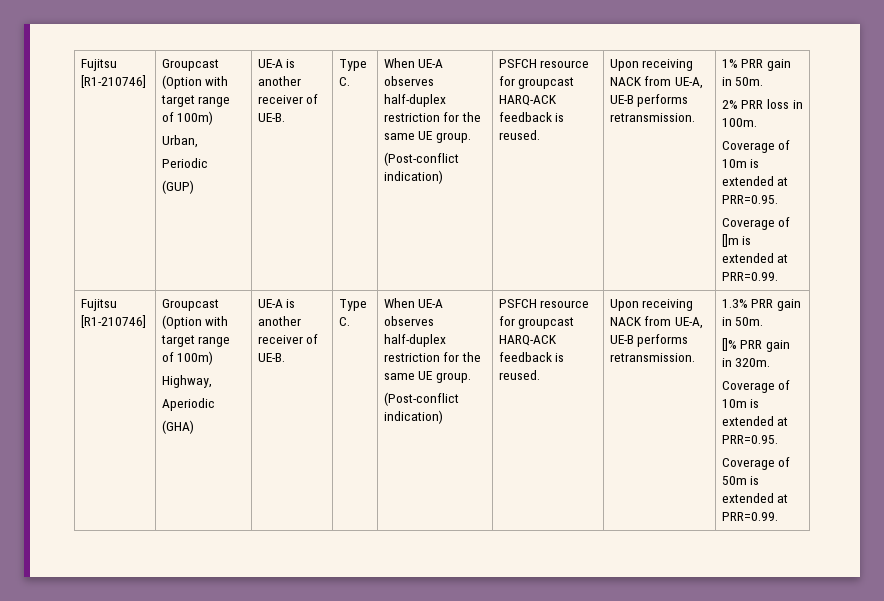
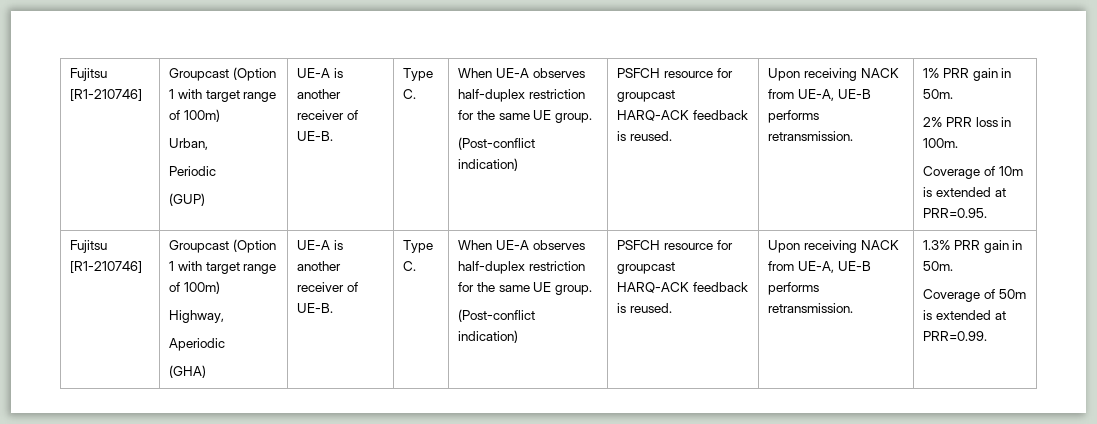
[80,59,117,71] [80,75,146,88] [161,59,219,71] [161,75,202,89] Fujitsu [R1-210746] | Groupcast (Option -> [70,68,108,81] [70,89,143,101] [169,67,277,81] [169,89,175,99] Fujitsu [R1-210746] | Groupcast (Option 1
[721,217,791,230] [721,234,752,247] [721,253,789,263] [721,272,778,281] [80,299,117,311] [80,315,146,328] [161,299,219,311] [161,315,202,329] // Coverage of []m is extended at PRR=0.99. // Fujitsu [R1-210746] | Groupcast (Option -> [70,240,108,253] [70,261,143,273] [169,239,277,253] [169,261,175,271] // Fujitsu [R1-210746] | Groupcast (Option 1
[721,338,791,352] [721,358,771,367] [721,380,791,393] [721,399,760,408] [721,416,789,426] [721,435,778,444] // []% PRR gain in 320m. // Coverage of 10m is extended at PRR=0.95. -> (954, 266) none

